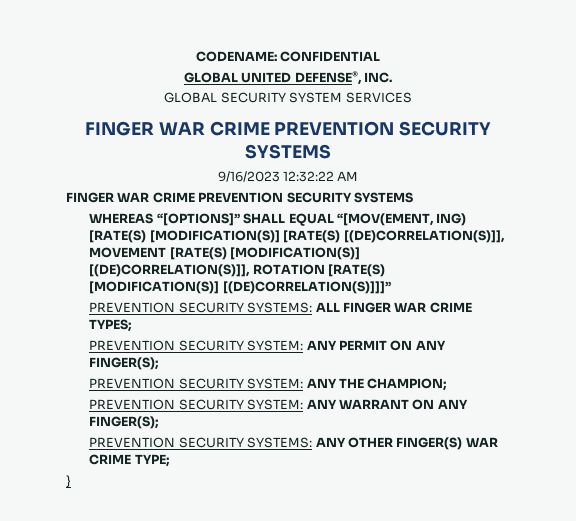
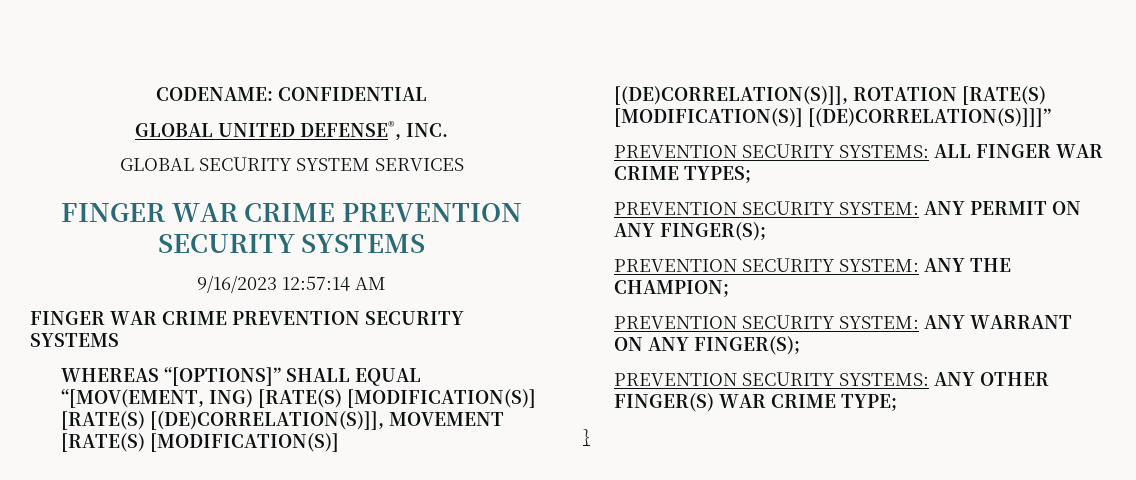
[283,171,334,182] 12:32:22 -> [282,276,350,291] 12:57:14

